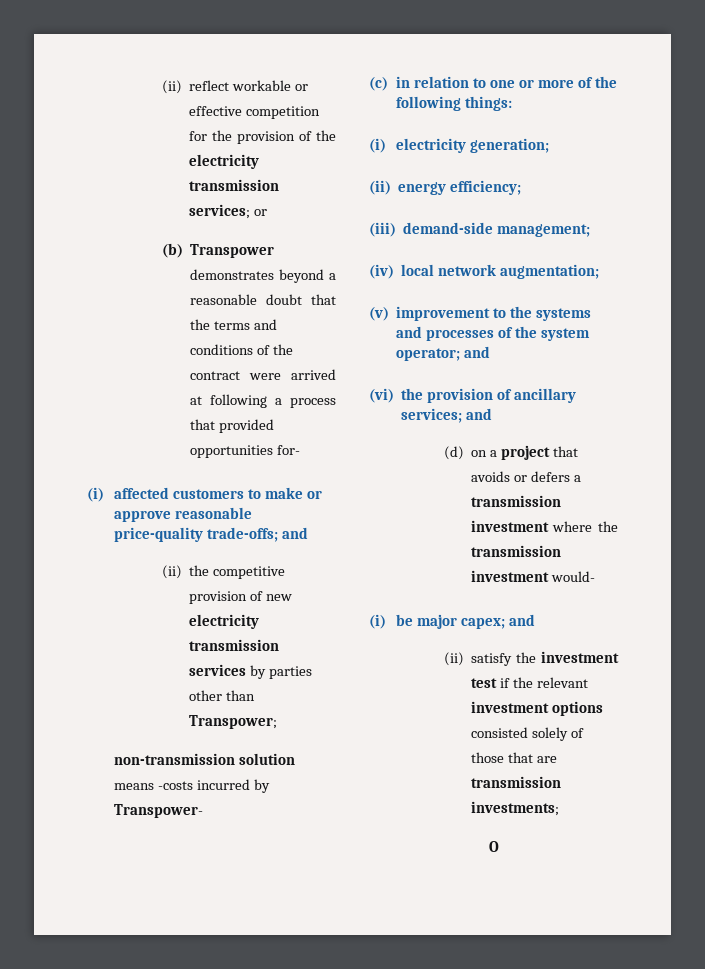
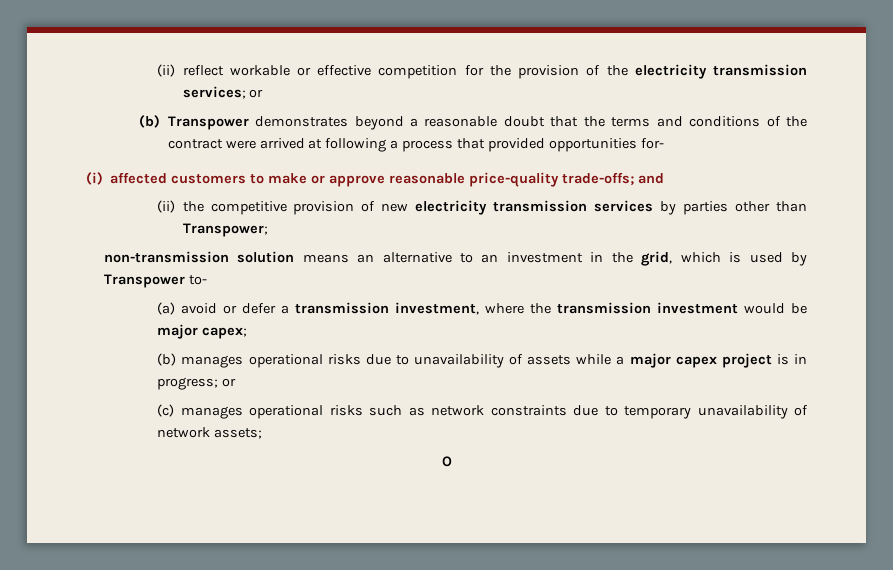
[158,779,270,793] [114,804,204,818] [369,76,617,91] [396,96,513,111] [369,138,550,153] [369,180,522,195] [369,222,591,237] [369,264,600,279] [369,306,591,321] [396,326,590,341] [396,346,491,361] [369,388,576,403] [401,408,493,423] [443,445,578,460] [470,471,570,482] -costs incurred by Transpower- // (c) in relation to one or more of the following things: // (i) electricity generation; // (ii) energy efficiency; // (iii) demand-side management; // (iv) local network augmentation; // (v) improvement to the systems and processes of the system operator; and // (vi) the provision of ancillary services; and // (d) on a project that avoids or defers -> [357,251,808,266] [103,274,207,288] [157,302,277,315] an alternative to an investment in the grid, which is used by Transpower to- // (a) avoid or defer
[470,520,549,532] investment -> [395,302,480,315] investment,
[550,571,595,582] [369,614,386,629] would- // (i) -> [744,303,786,314] would
[508,614,535,626] [443,651,619,666] [470,677,588,688] [470,701,603,716] [470,727,584,741] [470,752,557,763] [470,776,561,788] [470,801,559,816] and // (ii) satisfy the investment test if the relevant investment options consisted solely of those that are transmission investments; -> [157,353,807,368] [157,377,237,390] [157,404,809,419] [157,427,263,439] // (b) manages operational risks due to unavailability of assets while a major capex project is in progress; or // (c) manages operational risks such as network constraints due to temporary unavailability of network assets;

